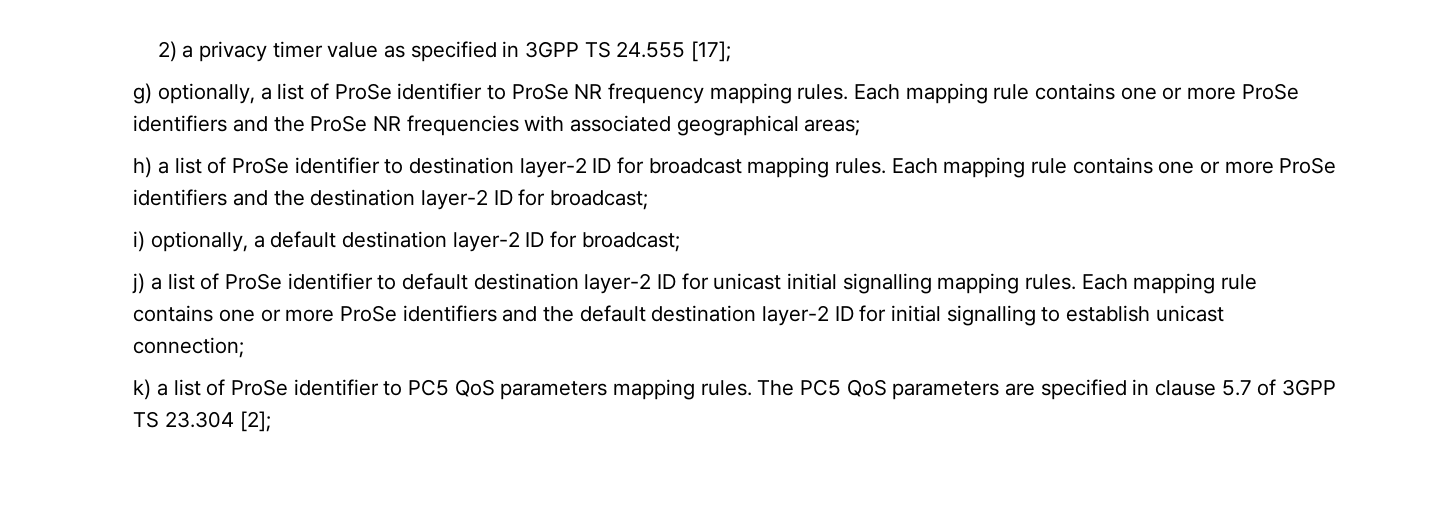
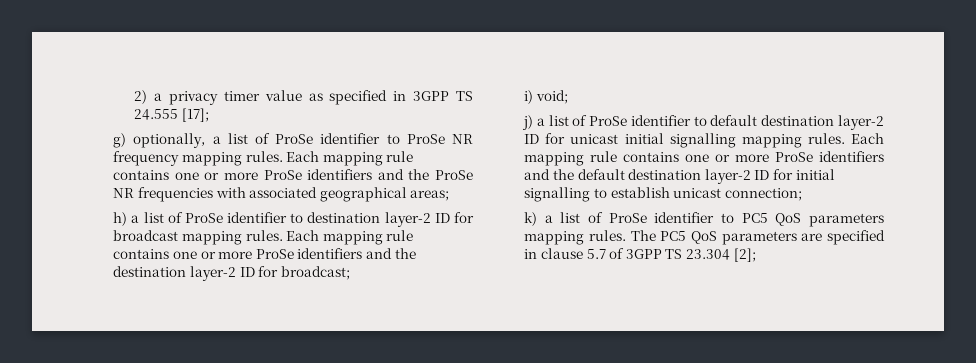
[150,231,680,252] optionally, a default destination layer-2 ID for broadcast; -> [535,90,568,104] void;

